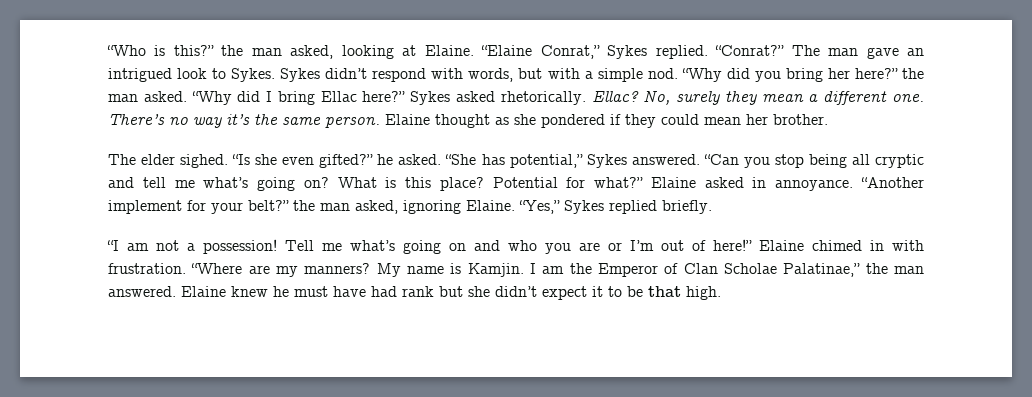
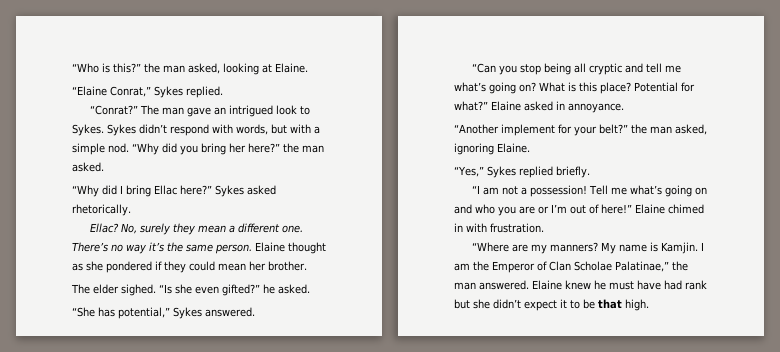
(474, 50) none -> (308, 68) //
(708, 52) none -> (223, 92) //
(187, 96) none -> (104, 167) //
(586, 98) none -> (131, 210) //
(442, 159) none -> (310, 289) //
(700, 159) none -> (255, 312) //
(854, 185) none -> (624, 108) //
(515, 205) none -> (530, 148) //
(186, 268) none -> (544, 228) //

